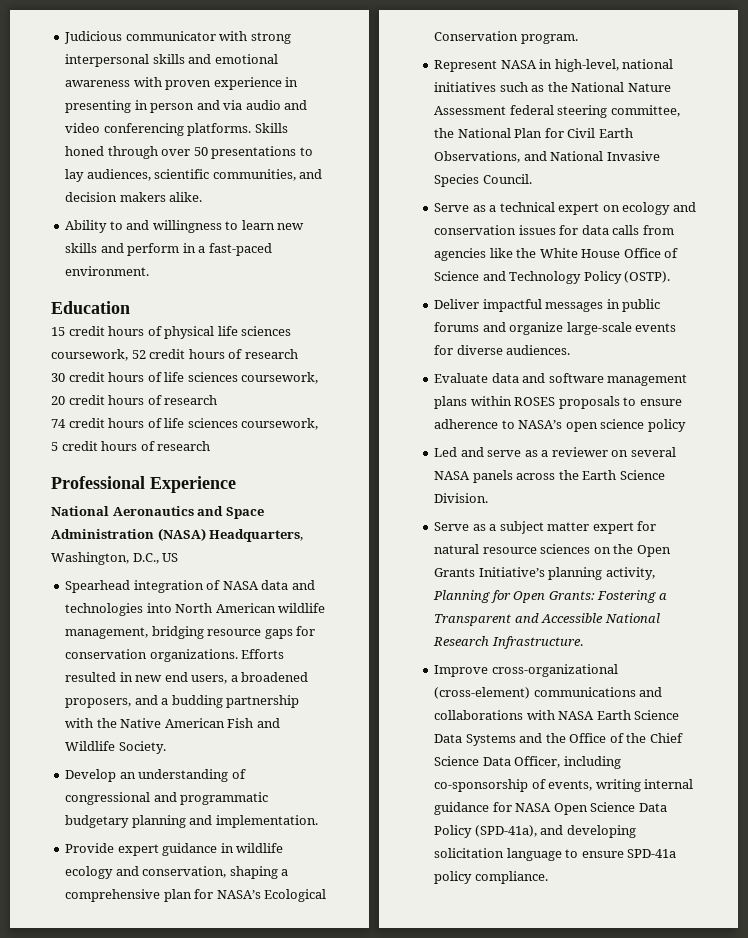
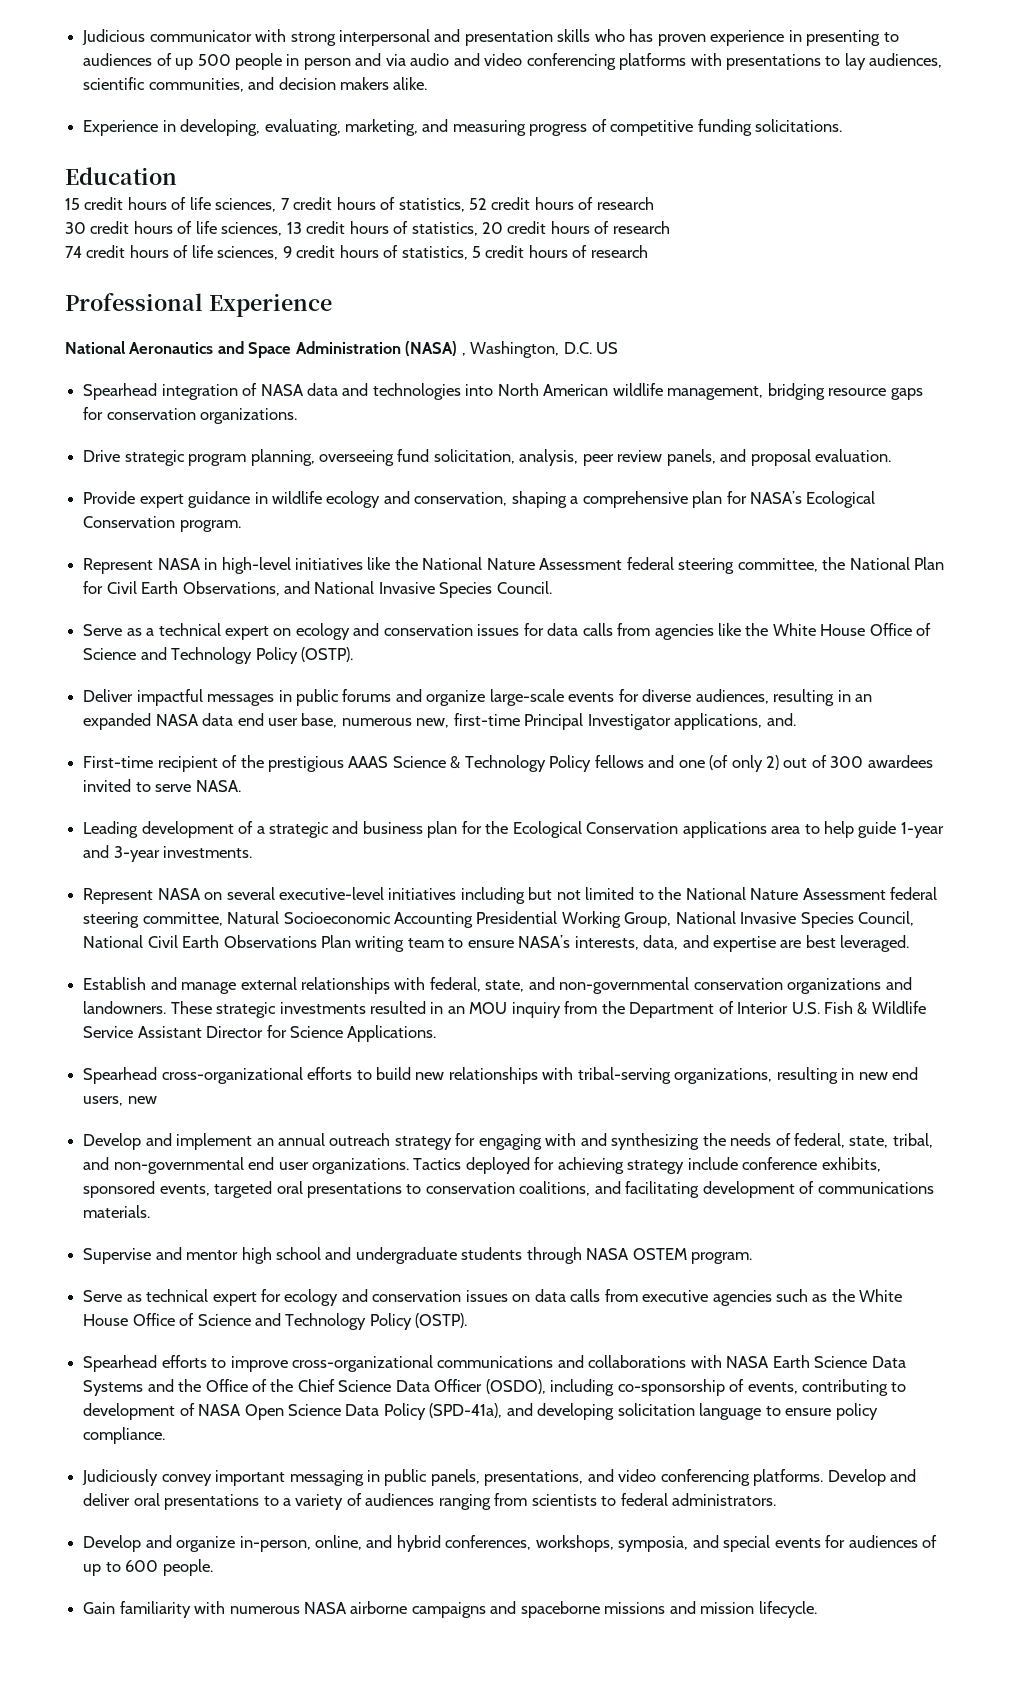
[152,54,278,64] [65,77,299,90] [65,100,132,113] skills and emotional awareness with proven experience in presenting -> [434,29,899,46] [83,53,282,70] and presentation skills who has proven experience in presenting to audiences of up 500 people
[187,123,288,136] [65,146,208,159] platforms. Skills honed through over 50 -> [619,53,722,70] platforms with
[65,220,305,233] [65,243,272,256] [65,266,150,276] Ability to and willingness to learn new skills and perform in a fast-paced environment. -> [83,119,843,136] Experience in developing, evaluating, marketing, and measuring progress of competitive funding solicitations.
[164,326,292,339] [51,349,128,361] physical life sciences coursework, -> [189,197,465,212] life sciences, 7 credit hours of statistics,
[187,372,319,384] sciences coursework, -> [221,221,478,236] sciences, 13 credit hours of statistics,
[187,418,319,430] sciences coursework, -> [217,245,468,260] sciences, 9 credit hours of statistics,
[209,529,304,542] [51,552,159,565] Headquarters, Washington, D.C., -> [461,341,592,358] , Washington, D.C.
[241,649,285,659] [65,672,309,684] [65,695,300,708] [65,718,280,728] [65,741,166,754] [65,769,246,782] [65,792,269,805] [65,815,318,828] Efforts resulted in new end users, a broadened proposers, and a budding partnership with the Native American Fish and Wildlife Society. // Develop an understanding of congressional and programmatic budgetary planning and implementation. -> [83,449,892,466] // Drive strategic program planning, overseeing fund solicitation, analysis, peer review panels, and proposal evaluation.
[554,59,674,72] [434,82,545,92] high-level, national initiatives such as -> [221,557,391,574] high-level initiatives like
[506,345,571,355] [434,373,688,386] [434,396,682,409] [434,419,686,432] [434,447,676,457] [434,470,665,483] [434,493,489,503] [434,521,657,534] [434,544,671,557] [434,567,655,580] [433,590,667,603] [434,613,660,626] [433,636,583,649] [434,664,618,677] [434,687,531,699] audiences. // Evaluate data and software management plans within ROSES proposals to ensure adherence to NASA’s open science policy // Led and serve as a reviewer on several NASA panels across the Earth Science Division. // Serve as a subject matter expert for natural resource sciences on the Open Grants Initiative’s planning activity, Planning for Open Grants: Fostering a Transparent and Accessible National Research Infrastructure. // Improve cross-organizational (cross-element) -> [695,689,872,706] [83,713,796,730] [83,755,933,772] [83,779,241,792] [83,821,944,838] [83,845,253,862] [83,887,937,904] [83,911,915,928] [83,935,910,952] [83,977,912,994] [83,1001,926,1018] [83,1025,437,1042] [83,1067,919,1084] [83,1096,157,1106] [83,1133,933,1150] [83,1157,881,1174] [83,1181,934,1198] [83,1205,151,1218] [83,1247,753,1264] [83,1289,903,1306] [83,1313,468,1330] [83,1355,433,1372] audiences, resulting in an expanded NASA data end user base, numerous new, first-time Principal Investigator applications, and. // First-time recipient of the prestigious AAAS Science & Technology Policy fellows and one (of only 2) out of 300 awardees invited to serve NASA. // Leading development of a strategic and business plan for the Ecological Conservation applications area to help guide 1-year and 3-year investments. // Represent NASA on several executive-level initiatives including but not limited to the National Nature Assessment federal steering committee, Natural Socioeconomic Accounting Presidential Working Group, National Invasive Species Council, National Civil Earth Observations Plan writing team to ensure NASA’s interests, data, and expertise are best leveraged. // Establish and manage external relationships with federal, state, and non-governmental conservation organizations and landowners. These strategic investments resulted in an MOU inquiry from the Department of Interior U.S. Fish & Wildlife Service Assistant Director for Science Applications. // Spearhead cross-organizational efforts to build new relationships with tribal-serving organizations, resulting in new end users, new // Develop and implement an annual outreach strategy for engaging with and synthesizing the needs of federal, state, tribal, and non-governmental end user organizations. Tactics deployed for achieving strategy include conference exhibits, sponsored events, targeted oral presentations to conservation coalitions, and facilitating development of communications materials. // Supervise and mentor high school and undergraduate students through NASA OSTEM program. // Serve as technical expert for ecology and conservation issues on data calls from executive agencies such as the White House Office of Science and Technology Policy (OSTP). // Spearhead efforts to improve cross-organizational
[514,756,561,768] Officer, -> [434,1379,546,1394] Officer (OSDO),
[595,779,694,792] [434,802,512,815] writing internal guidance for -> [801,1379,907,1396] [83,1403,195,1420] contributing to development of
[627,849,677,858] SPD-41a -> (832, 1412) none
(548, 877) none -> [82,1469,917,1486] [83,1493,777,1510] [83,1535,937,1552] [83,1559,213,1576] [83,1601,817,1618] // Judiciously convey important messaging in public panels, presentations, and video conferencing platforms. Develop and deliver oral presentations to a variety of audiences ranging from scientists to federal administrators. // Develop and organize in-person, online, and hybrid conferences, workshops, symposia, and special events for audiences of up to 600 people. // Gain familiarity with numerous NASA airborne campaigns and spaceborne missions and mission lifecycle.

